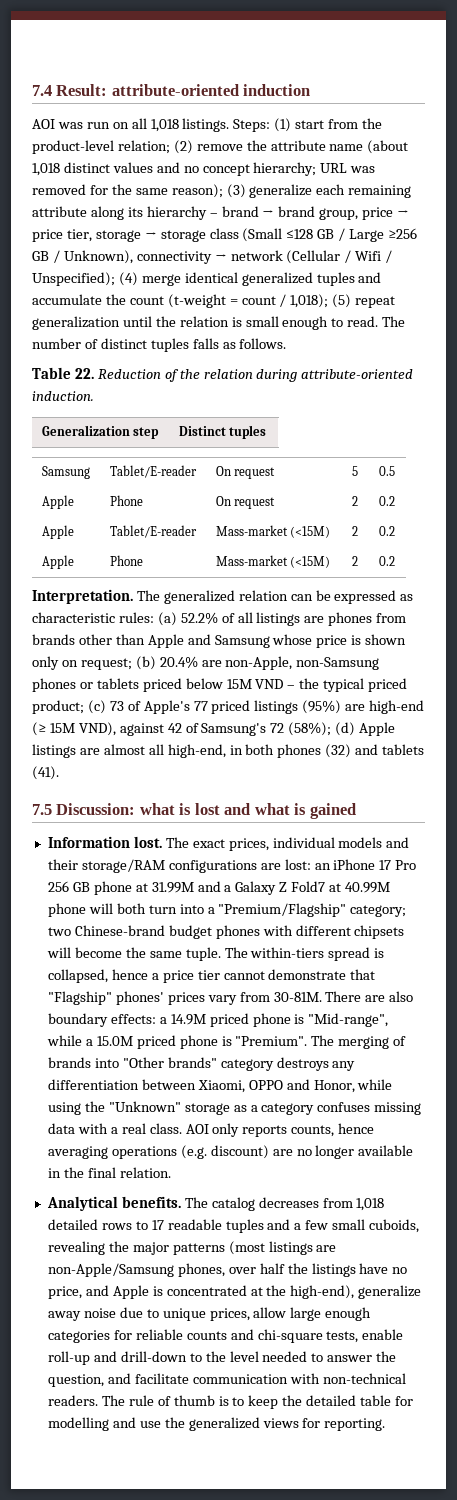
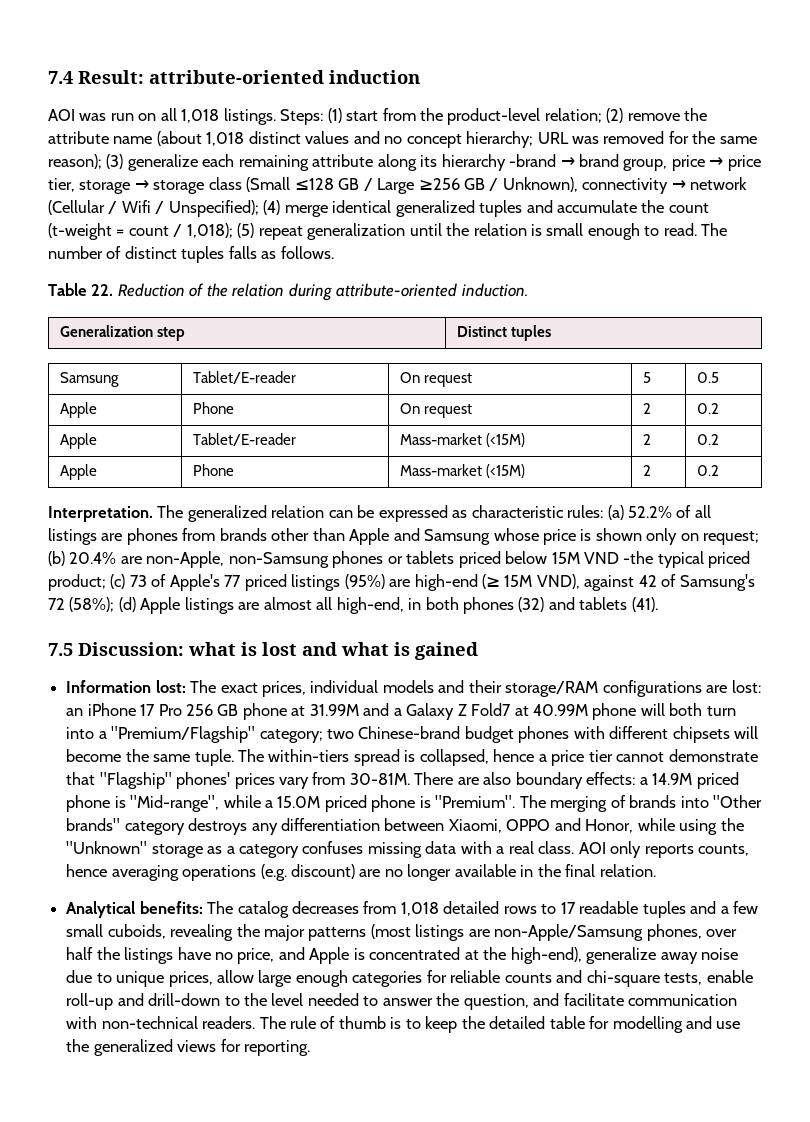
[209,206,259,217] – brand -> [509,154,557,167] -brand
[287,678,320,689] – the -> [623,551,654,564] -the
[133,836,162,848] lost. -> [155,680,186,693] lost:
[121,1196,181,1208] benefits. -> [139,901,203,914] benefits:

